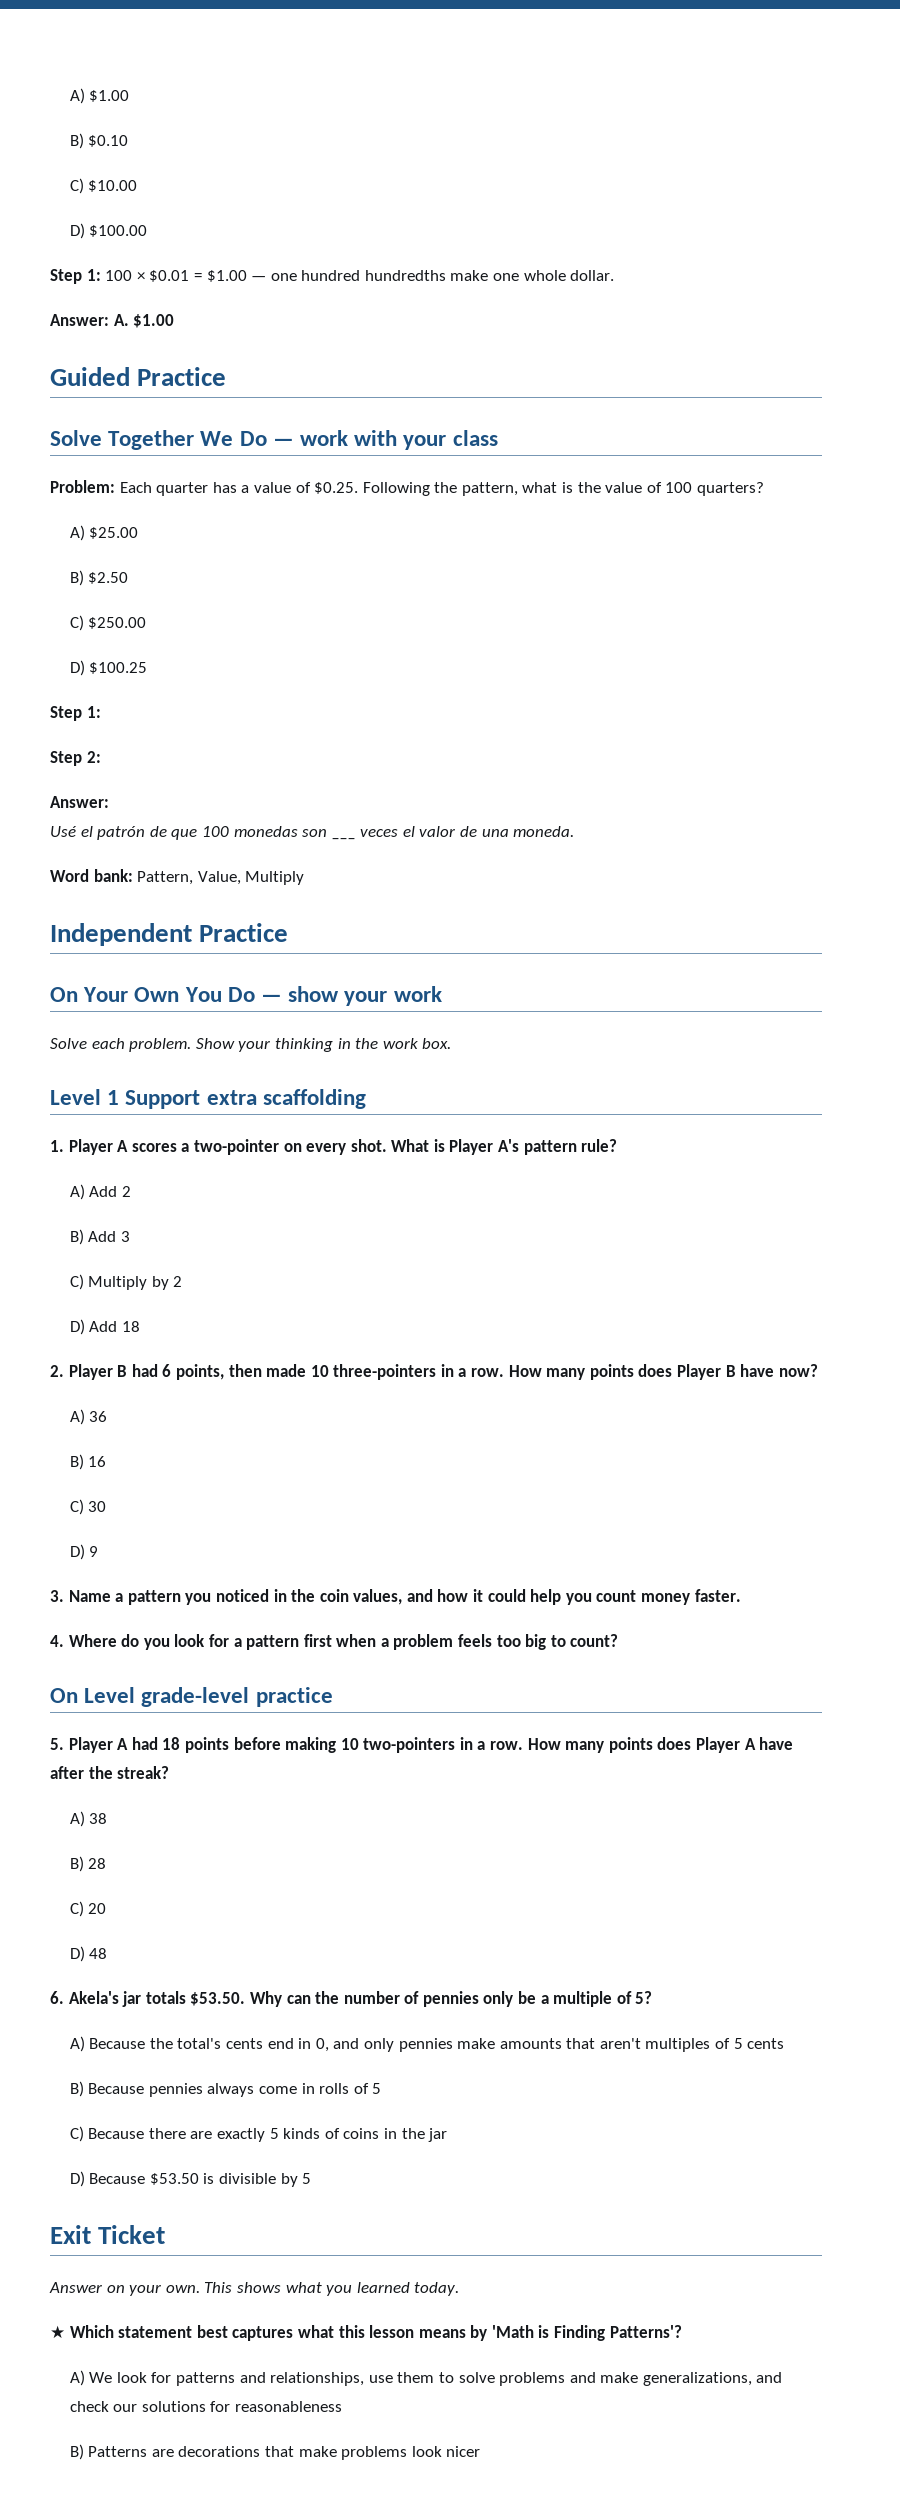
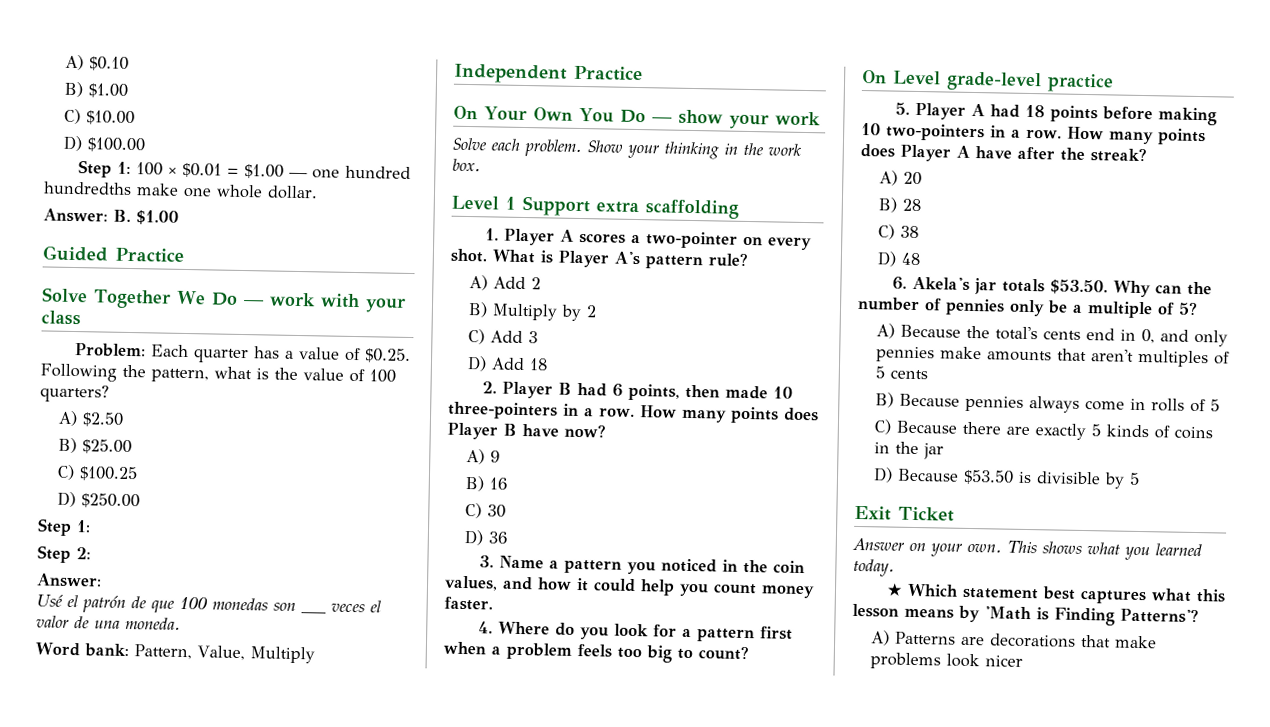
[69,88,130,104] [69,133,129,149] A) $1.00 // B) $0.10 -> [65,54,130,71] [64,81,129,98] A) $0.10 // B) $1.00
[113,314,129,326] A. -> [113,209,131,222] B.
(85, 533) none -> [82,412,125,427] [58,437,78,454] $2.50 // B)
[69,570,129,586] [69,615,147,631] [69,660,148,676] // B) $2.50 // C) $250.00 // D) $100.25 -> [57,464,139,482] [57,491,141,509] // C) $100.25 // D) $250.00
[88,1231,130,1242] [69,1274,84,1290] Add 3 // C) -> (489, 310) none
(183, 1281) none -> [468,329,539,345] // C) Add 3
[89,1411,108,1422] 36 -> [490,450,501,463] 9
[89,1546,99,1557] 9 -> [488,531,509,544] 36
[89,1813,108,1824] 38 -> [903,171,923,186] 20
[88,1903,107,1914] 20 -> [900,225,920,239] 38
[89,2372,783,2386] [69,2401,342,2412] [69,2444,84,2460] We look for patterns and relationships, use them to solve problems and make generalizations, and check our solutions for reasonableness // B) -> (891, 638) none

